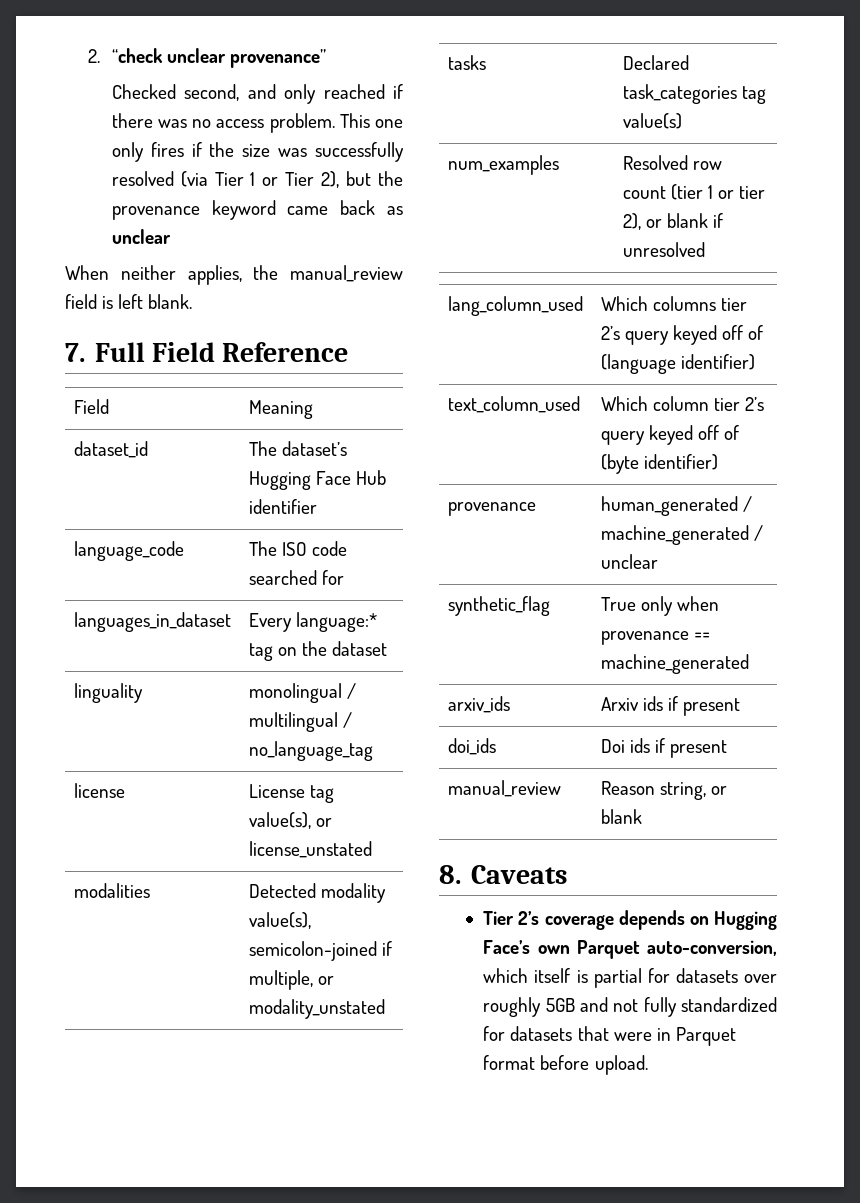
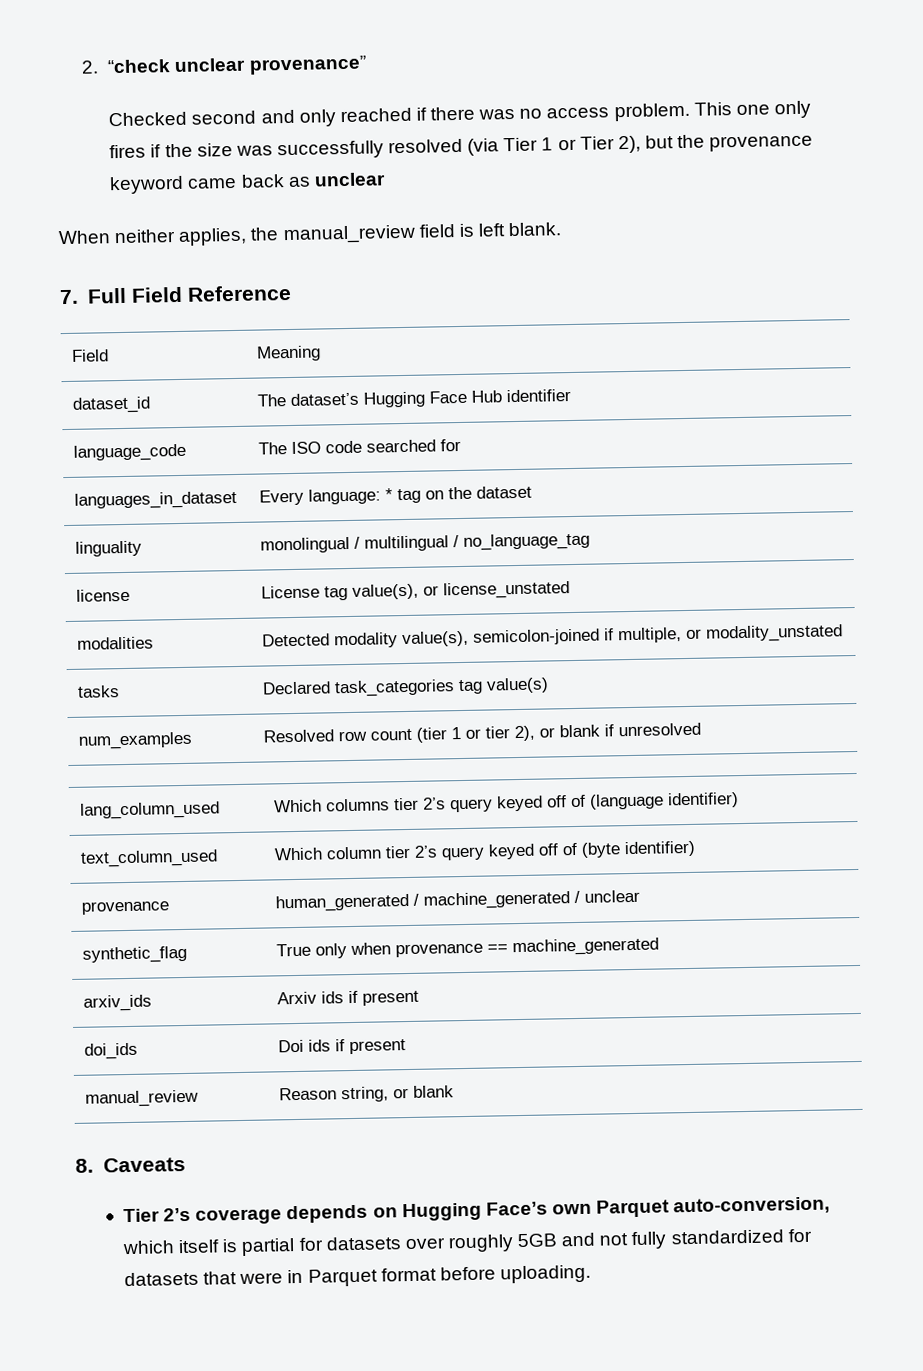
[184,84,240,101] second, -> [191,110,257,125] second
[295,612,377,632] language:* -> [308,488,394,505] language: *
[594,1055,648,1075] upload. -> [499,1264,591,1284] uploading.

